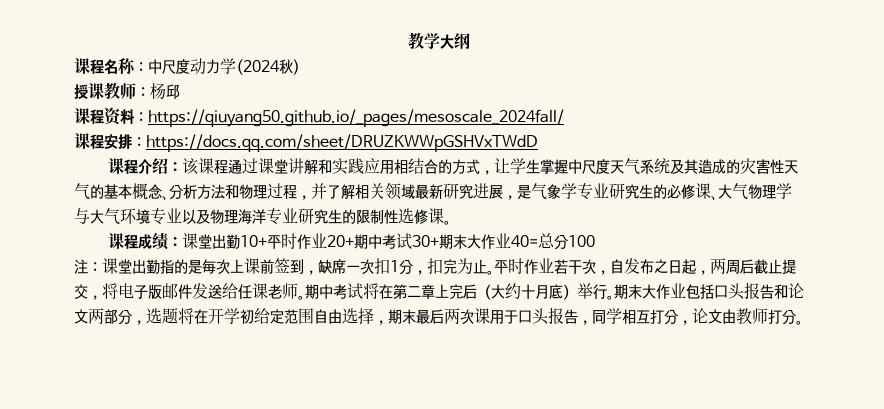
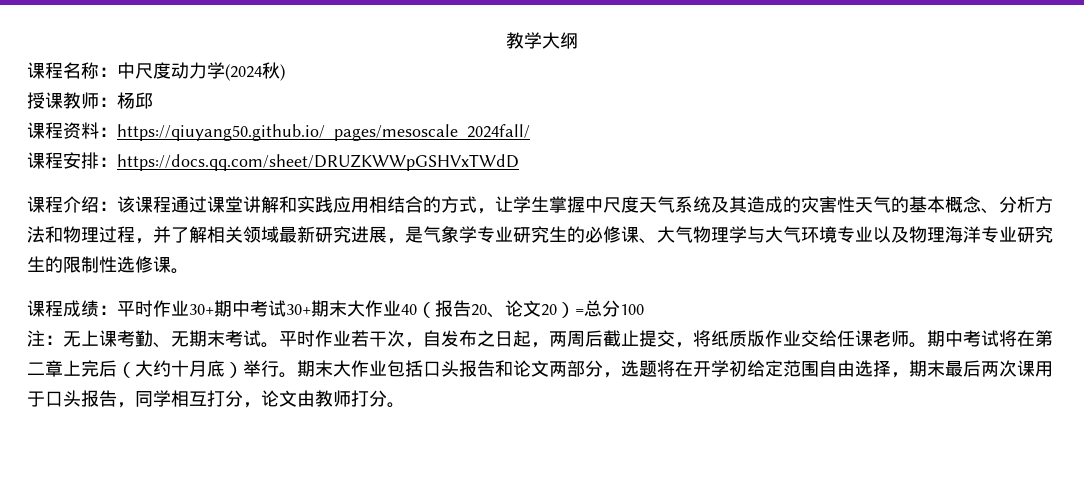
[181,233,354,249] 课堂出勤10+平时作业20+ -> [117,300,214,317] 平时作业30+
[510,233,595,250] [74,258,487,275] 40=总分100 // 注：课堂出勤指的是每次上课前签到，缺席一次扣1分，扣完为止 -> [401,300,644,318] [27,330,261,348] 40（报告20、论文20）=总分100 // 注：无上课考勤、无期末考试
[118,283,222,299] 电子版邮件发送 -> [711,330,819,347] 纸质版作业交

